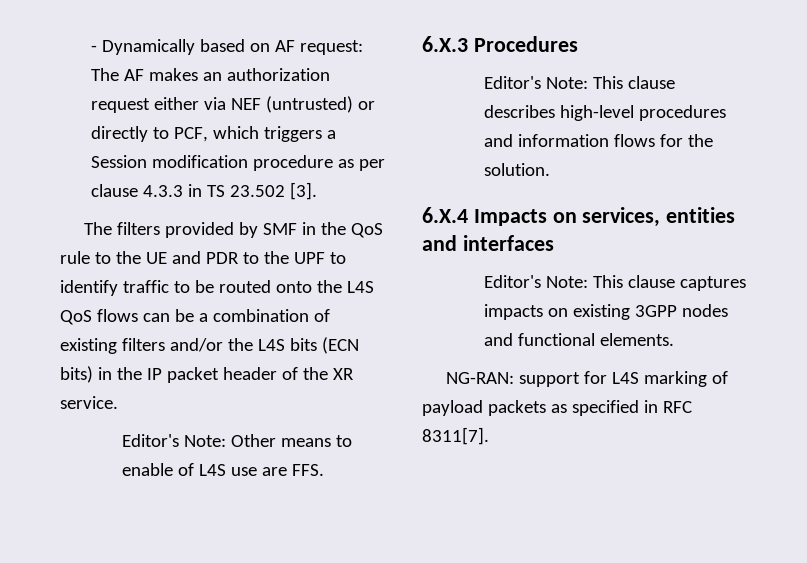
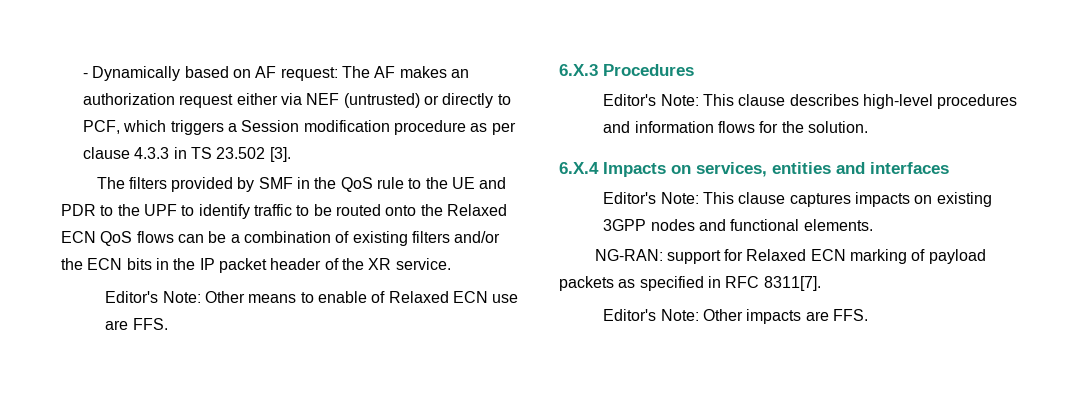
[346,281,374,293] L4S -> [446,204,507,216] [61,231,96,243] Relaxed ECN
[257,337,359,354] [60,366,93,383] L4S bits (ECN bits) -> [87,258,152,270] ECN bits
[198,464,226,476] L4S -> [388,291,488,303] Relaxed ECN
[612,372,640,384] L4S -> [746,249,846,261] Relaxed ECN
(489, 436) none -> [603,309,868,324] // Editor's Note: Other impacts are FFS.

